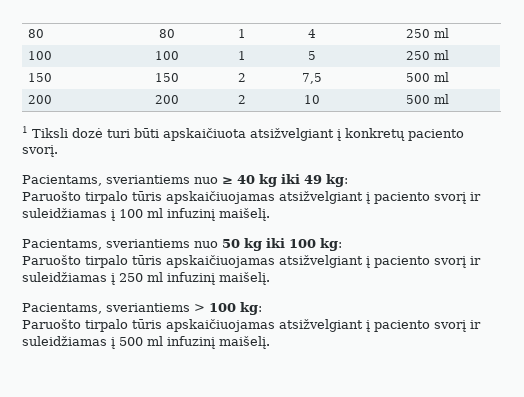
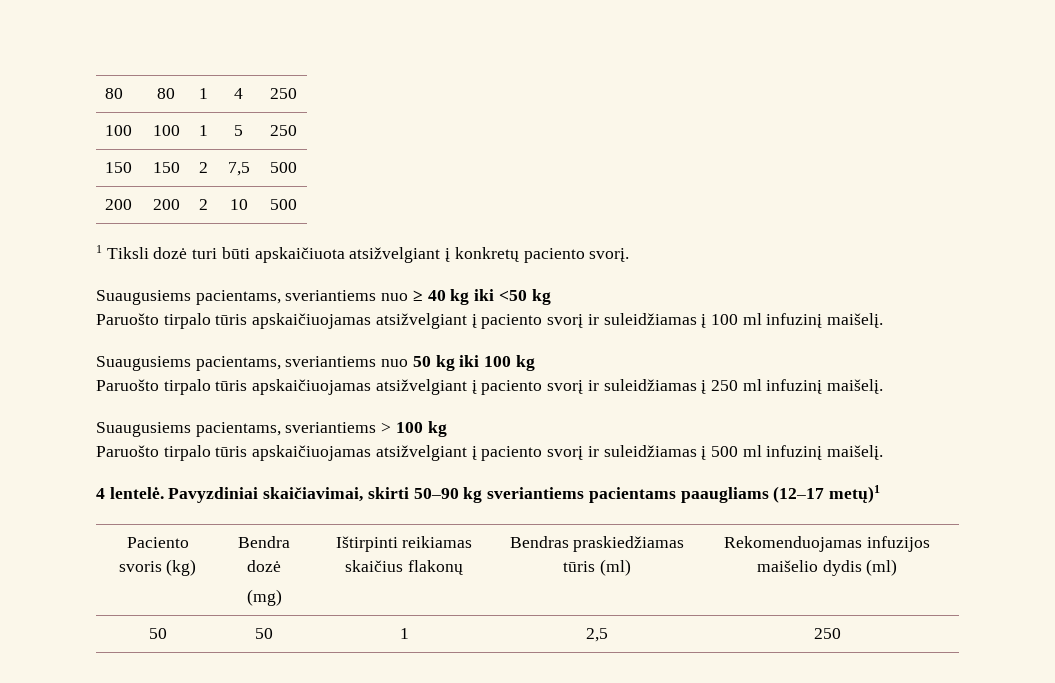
[434,28,449,38] ml -> (297, 93) none
[434,50,449,60] ml -> (297, 130) none
[434,72,449,82] ml -> (297, 167) none
[434,94,449,104] ml -> (297, 204) none
[22,175,102,186] Pacientams, -> [96,290,281,305] Suaugusiems pacientams,
[304,174,348,187] 49 kg: -> [498,289,551,305] <50 kg
[22,239,102,250] Pacientams, -> [96,356,281,371] Suaugusiems pacientams,
[320,238,342,251] kg: -> [515,355,535,371] kg
[22,303,102,314] Pacientams, -> [96,422,281,437] Suaugusiems pacientams,
[240,302,262,315] kg: -> [427,421,447,437] kg
(270, 342) none -> [96,485,880,503] [126,537,189,548] [118,559,197,576] [238,536,290,548] [247,560,281,572] [246,589,282,606] [335,536,473,552] [345,560,463,575] [509,536,685,552] [563,559,631,576] [724,536,930,552] [756,559,898,576] [148,628,167,639] [255,628,273,639] [399,628,409,639] [586,628,608,642] [813,628,841,639] // 4 lentelė. Pavyzdiniai skaičiavimai, skirti 50–90 kg sveriantiems pacientams paaugliams (12–17 metų)1 // Paciento svoris (kg) | Bendra dozė // (mg) | Ištirpinti reikiamas skaičius flakonų | Bendras praskiedžiamas tūris (ml) | Rekomenduojamas infuzijos maišelio dydis (ml) // 50 | 50 | 1 | 2,5 | 250

